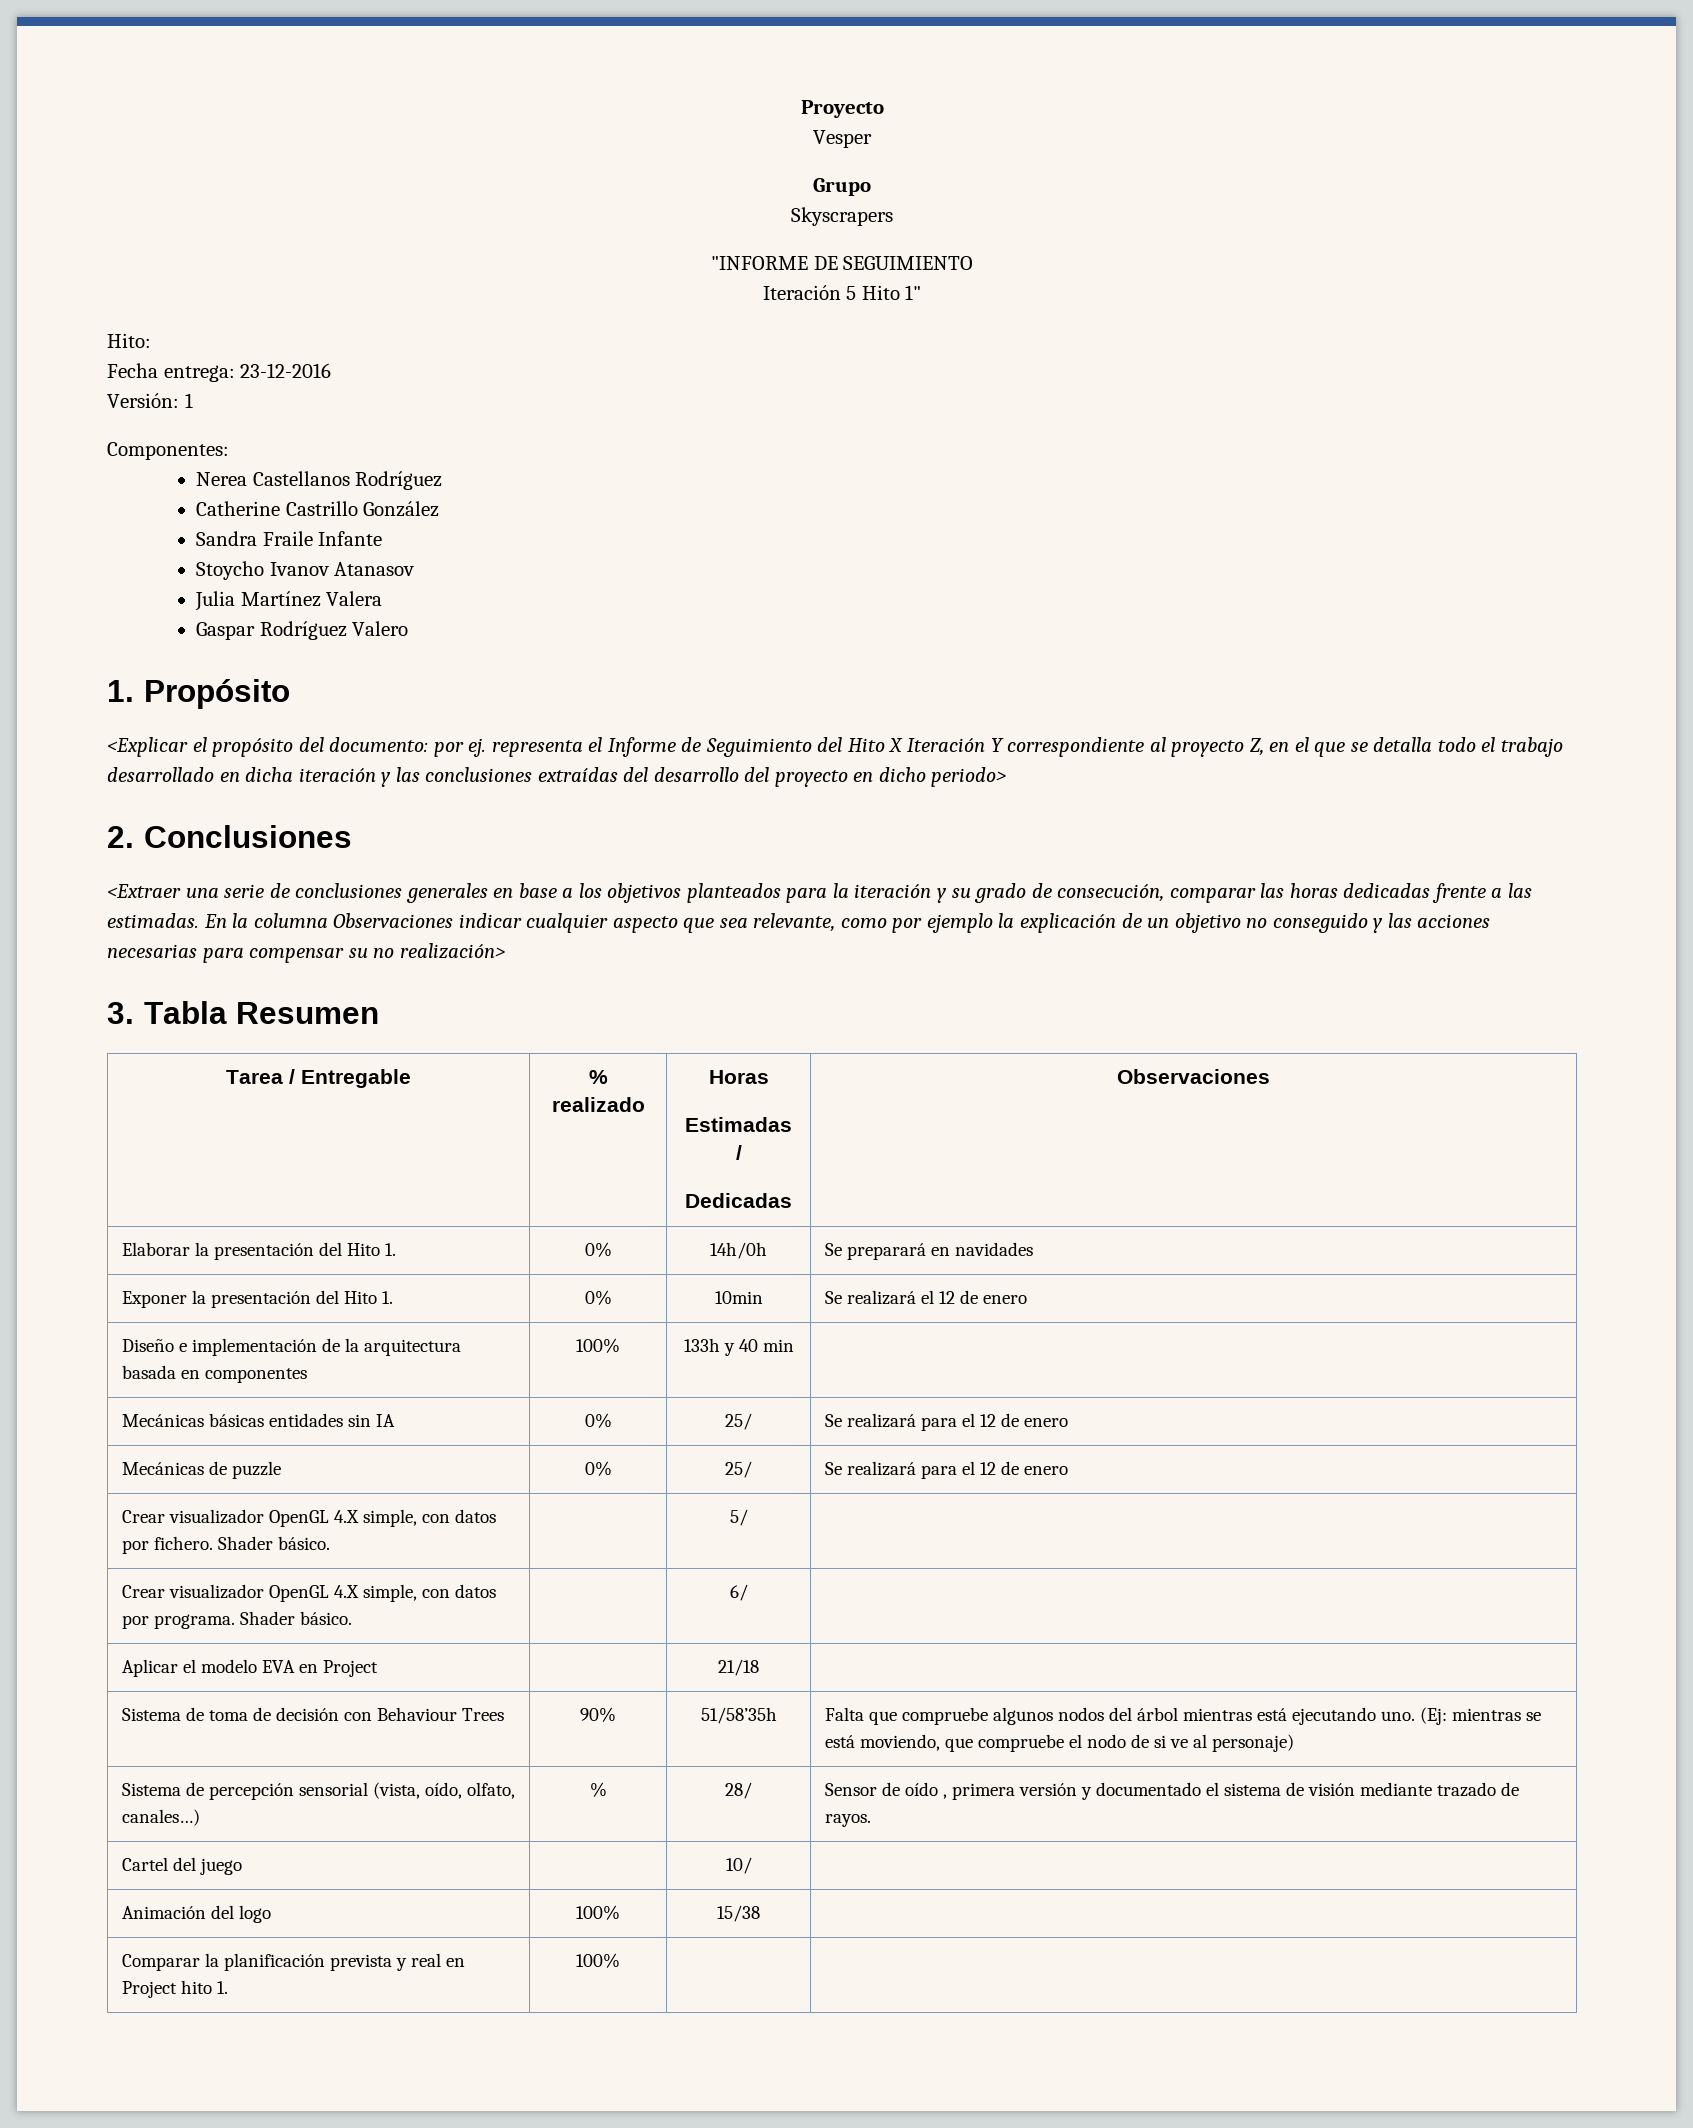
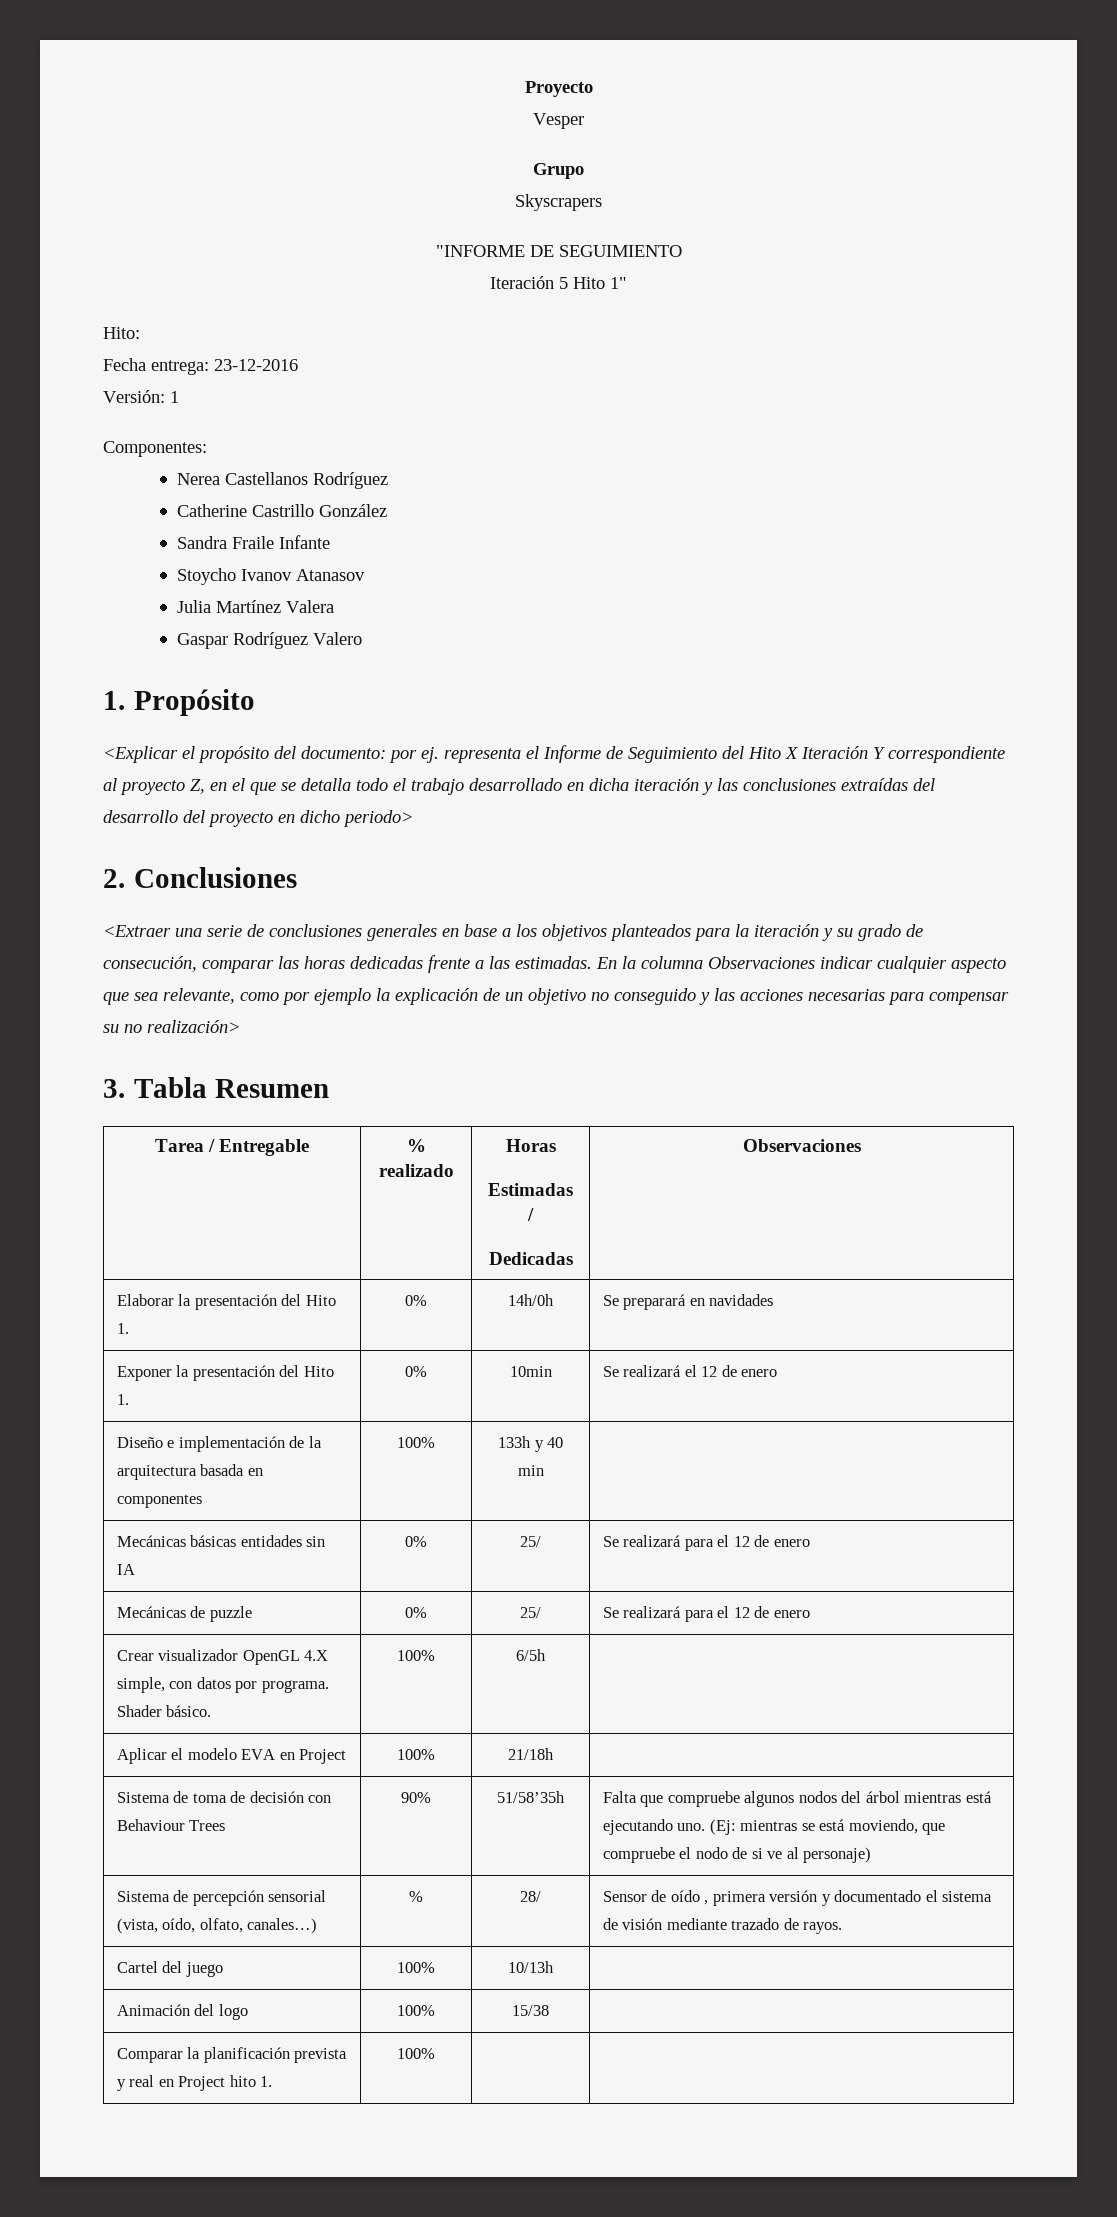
[121,1509,496,1527] [121,1536,330,1554] [729,1509,748,1526] // Crear visualizador OpenGL 4.X simple, con datos por fichero. Shader básico. | | 5/ | -> (810, 1614) none
[729,1584,748,1601] | 6/ -> [397,1650,435,1661] [516,1649,546,1661] 100% | 6/5h
[718,1659,759,1676] | 21/18 -> [397,1749,435,1760] [508,1748,554,1760] 100% | 21/18h
[725,1857,752,1874] | 10/ -> [397,1962,435,1973] [508,1961,554,1973] 100% | 10/13h

